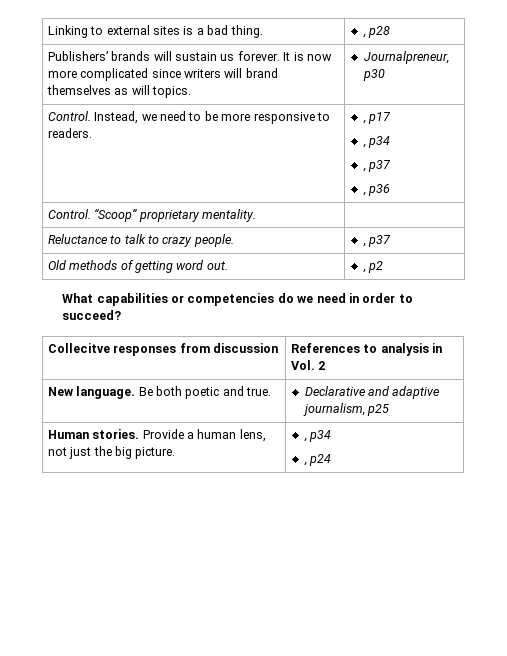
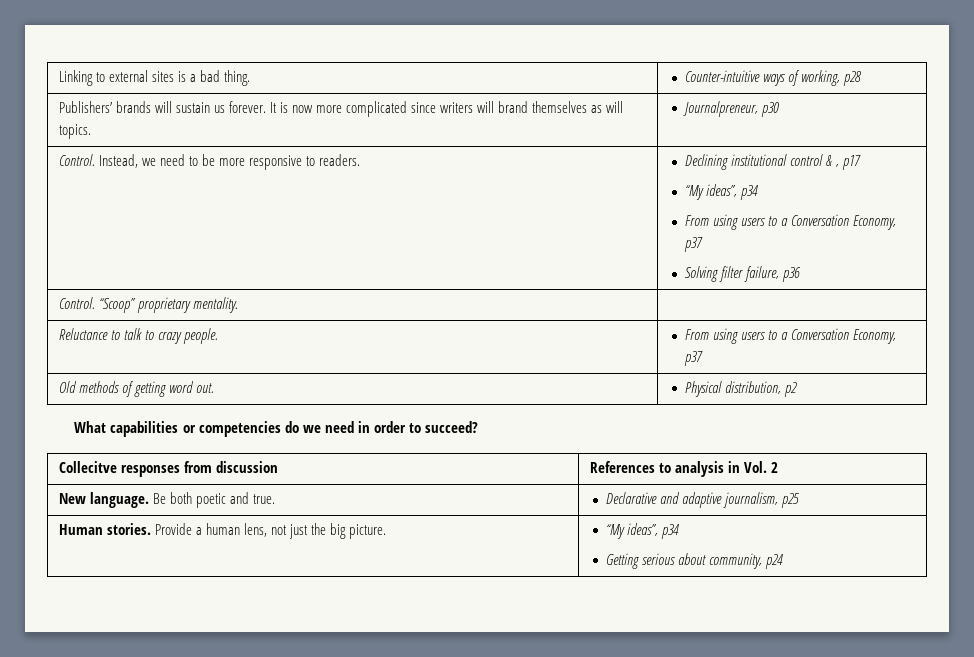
[362,34,366,38] , -> [685,70,841,86] Counter-intuitive ways of working,
(92, 133) none -> [685,154,833,170] Declining institutional control &
[362,136,391,148] [362,160,392,172] [362,192,366,196] , p34 // , p37 // , -> [685,184,759,200] [685,214,897,230] [684,237,704,252] [685,266,780,282] “My ideas”, p34 // From using users to a Conversation Economy, p37 // Solving filter failure,
[362,243,366,247] , -> [685,328,897,344] From using users to a Conversation Economy,
[362,269,366,273] , -> [685,381,782,397] Physical distribution,
[303,430,332,442] [303,462,307,466] , p34 // , -> [606,523,680,539] [606,553,763,569] “My ideas”, p34 // Getting serious about community,

